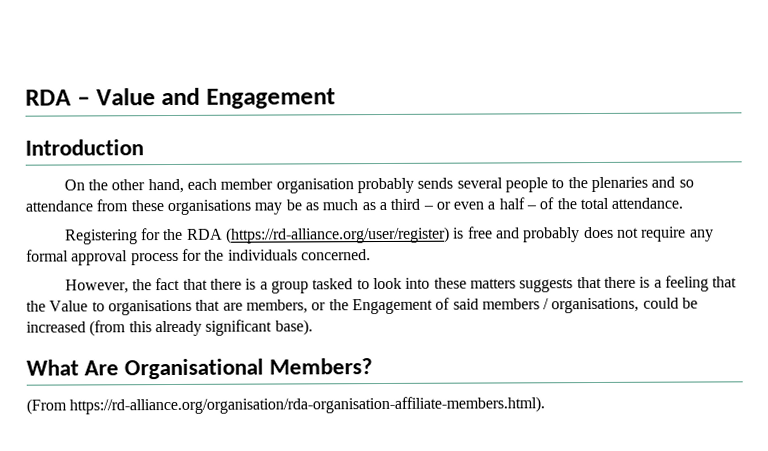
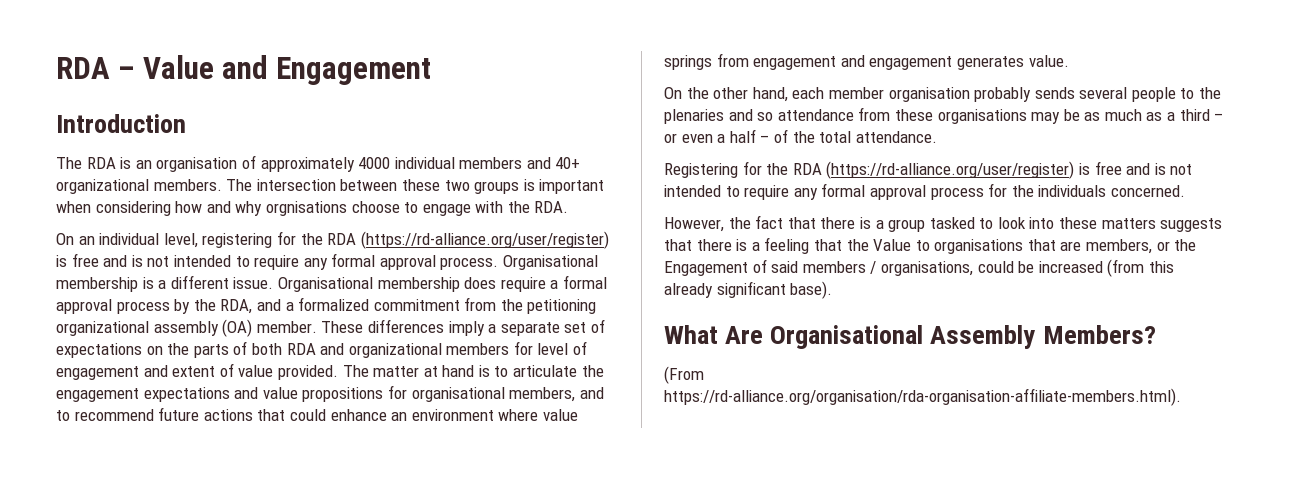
(144, 147) none -> [56,155,581,172] [56,179,605,194] [56,201,569,216] [56,231,609,249] [56,253,599,270] [56,275,607,292] [56,297,597,314] [56,319,605,337] [56,341,588,358] [56,363,604,380] [56,385,604,402] [56,407,578,421] [664,53,1069,70] // The RDA is an organisation of approximately 4000 individual members and 40+ organizational members. The intersection between these two groups is important when considering how and why orgnisations choose to engage with the RDA. // On an individual level, registering for the RDA (https://rd-alliance.org/user/register) is free and is not intended to require any formal approval process. Organisational membership is a different issue. Organisational membership does require a formal approval process by the RDA, and a formalized commitment from the petitioning organizational assembly (OA) member. These differences imply a separate set of expectations on the parts of both RDA and organizational members for level of engagement and extent of value provided. The matter at hand is to articulate the engagement expectations and value propositions for organisational members, and to recommend future actions that could enhance an environment where value springs from engagement and engagement generates value.
[523,226,639,243] probably does not -> [1154,163,1193,175] [664,185,740,197] is not intended to
(265, 369) none -> [930,325,1036,349] Assembly

